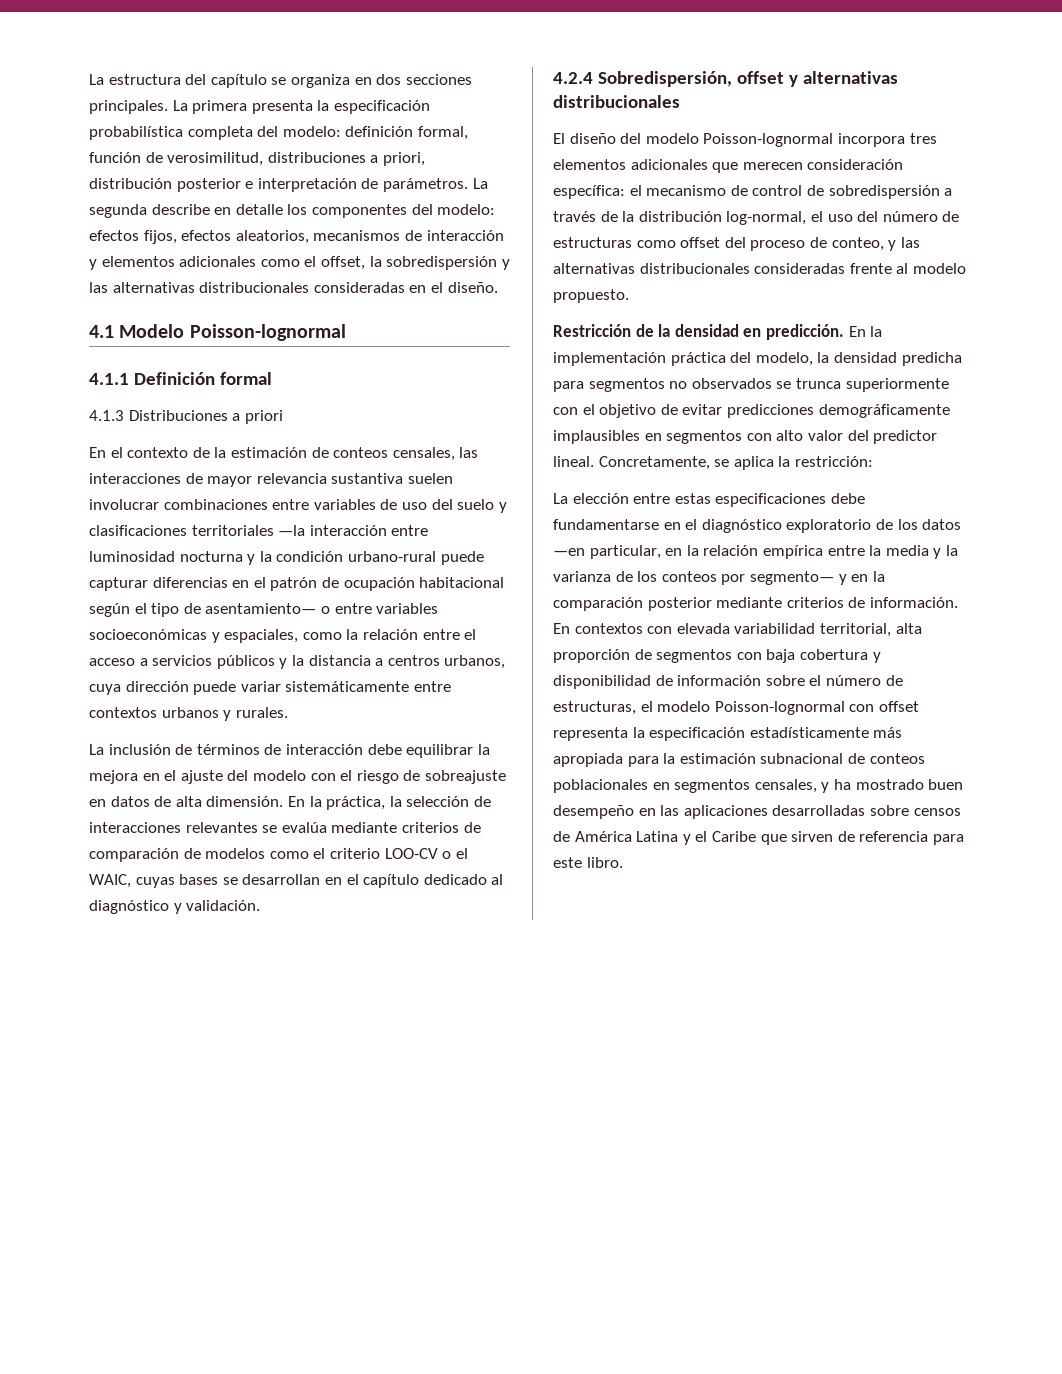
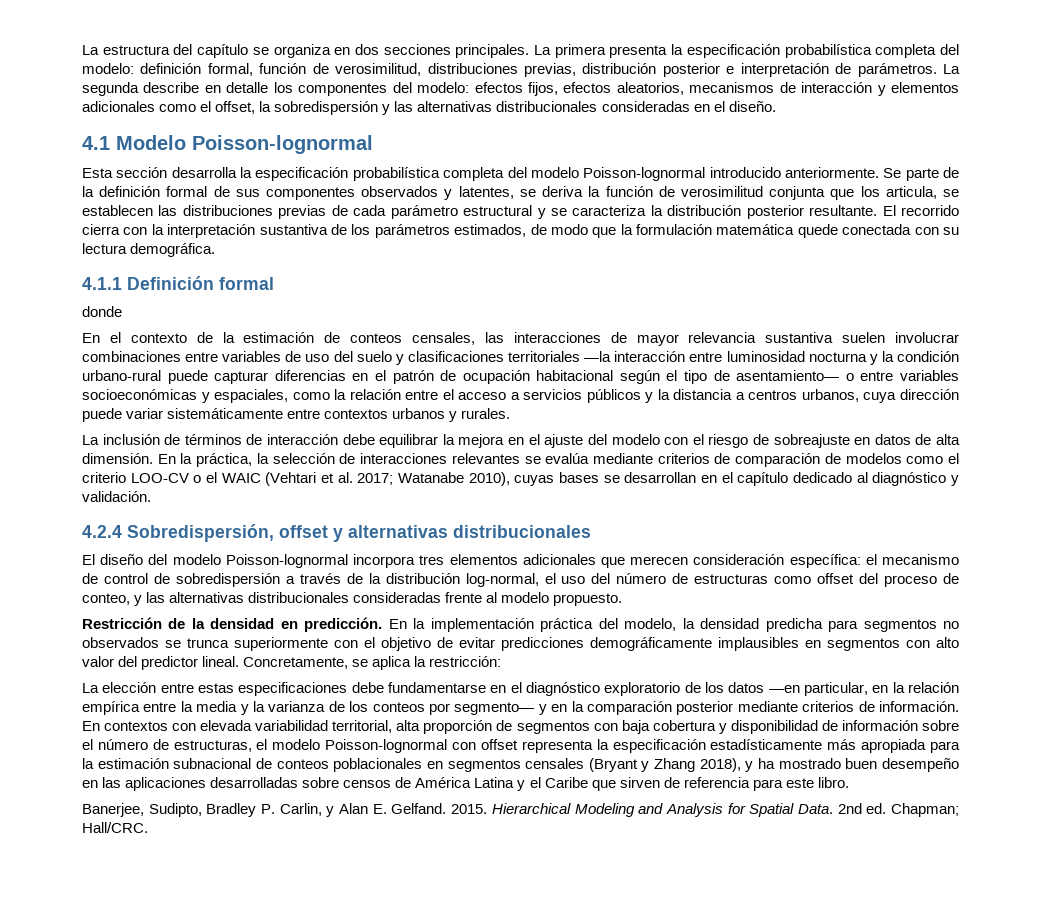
[370,152,425,166] a priori, -> [524,63,577,77] previas,
(346, 332) none -> [82,167,960,181] [82,186,960,200] [82,205,959,219] [82,224,960,238] [82,243,216,257] // Esta sección desarrolla la especificación probabilística completa del modelo Poisson-lognormal introducido anteriormente. Se parte de la definición formal de sus componentes observados y latentes, se deriva la función de verosimilitud conjunta que los articula, se establecen las distribuciones previas de cada parámetro estructural y se caracteriza la distribución posterior resultante. El recorrido cierra con la interpretación sustantiva de los parámetros estimados, de modo que la formulación matemática quede conectada con su lectura demográfica.
[89,410,283,424] 4.1.3 Distribuciones a priori -> [82,306,122,317] donde
[89,874,131,888] WAIC, -> [221,472,510,486] WAIC (Vehtari et al. 2017; Watanabe 2010),
[754,779,817,793] censales, -> [525,758,741,772] censales (Bryant y Zhang 2018),
(623, 862) none -> [82,803,960,817] [82,822,148,833] // Banerjee, Sudipto, Bradley P. Carlin, y Alan E. Gelfand. 2015. Hierarchical Modeling and Analysis for Spatial Data. 2nd ed. Chapman; Hall/CRC.

